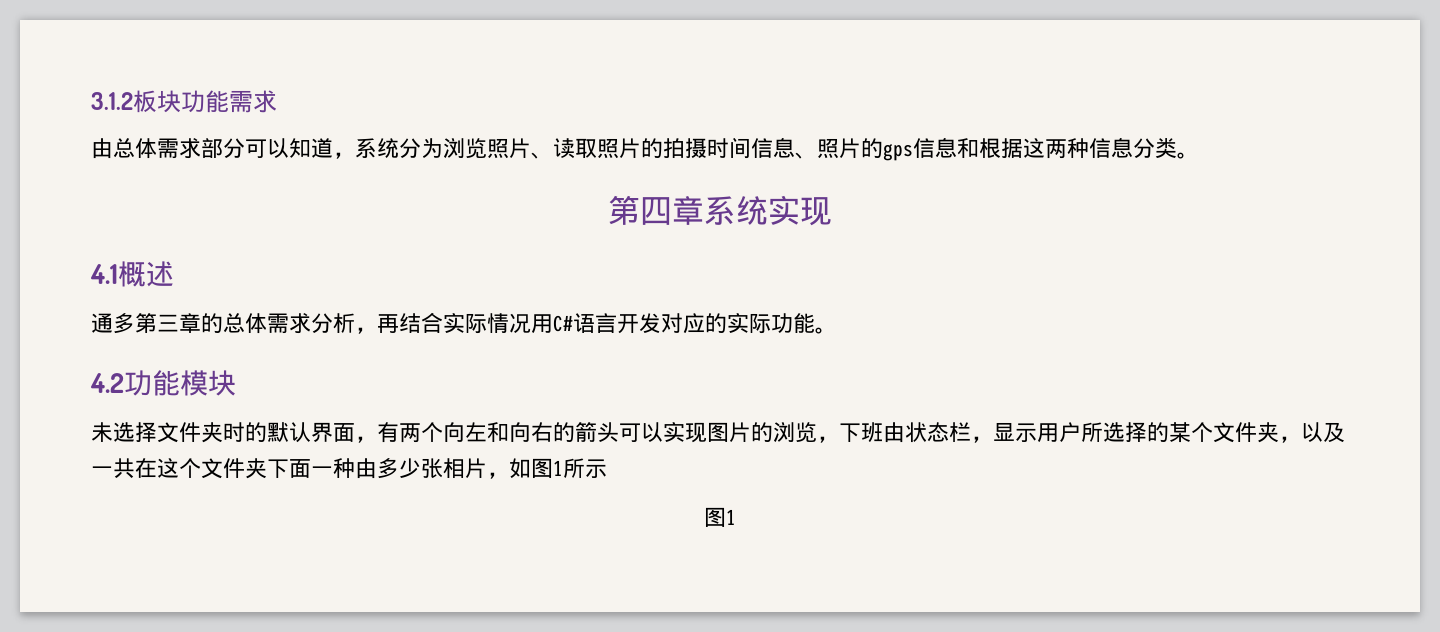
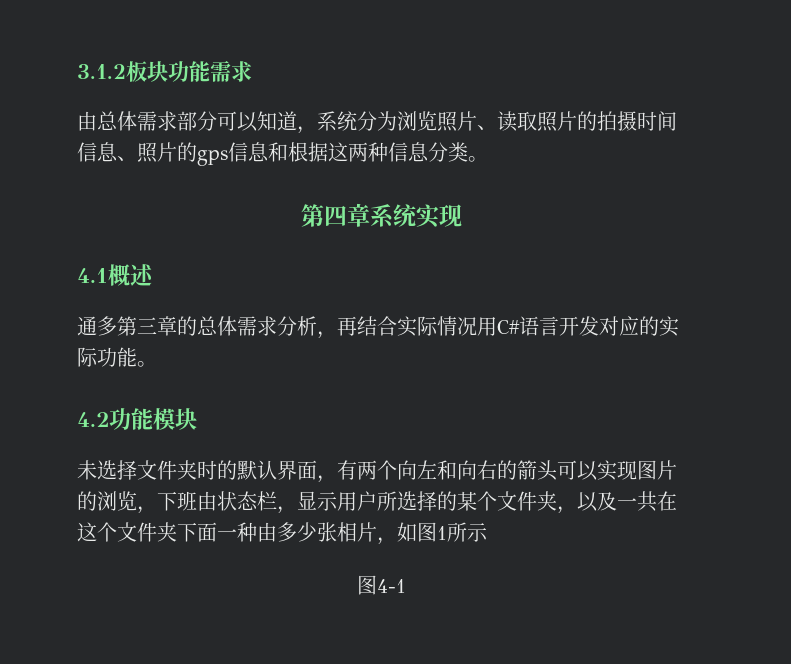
[726,509,736,525] 1 -> [376,579,406,593] 4-1

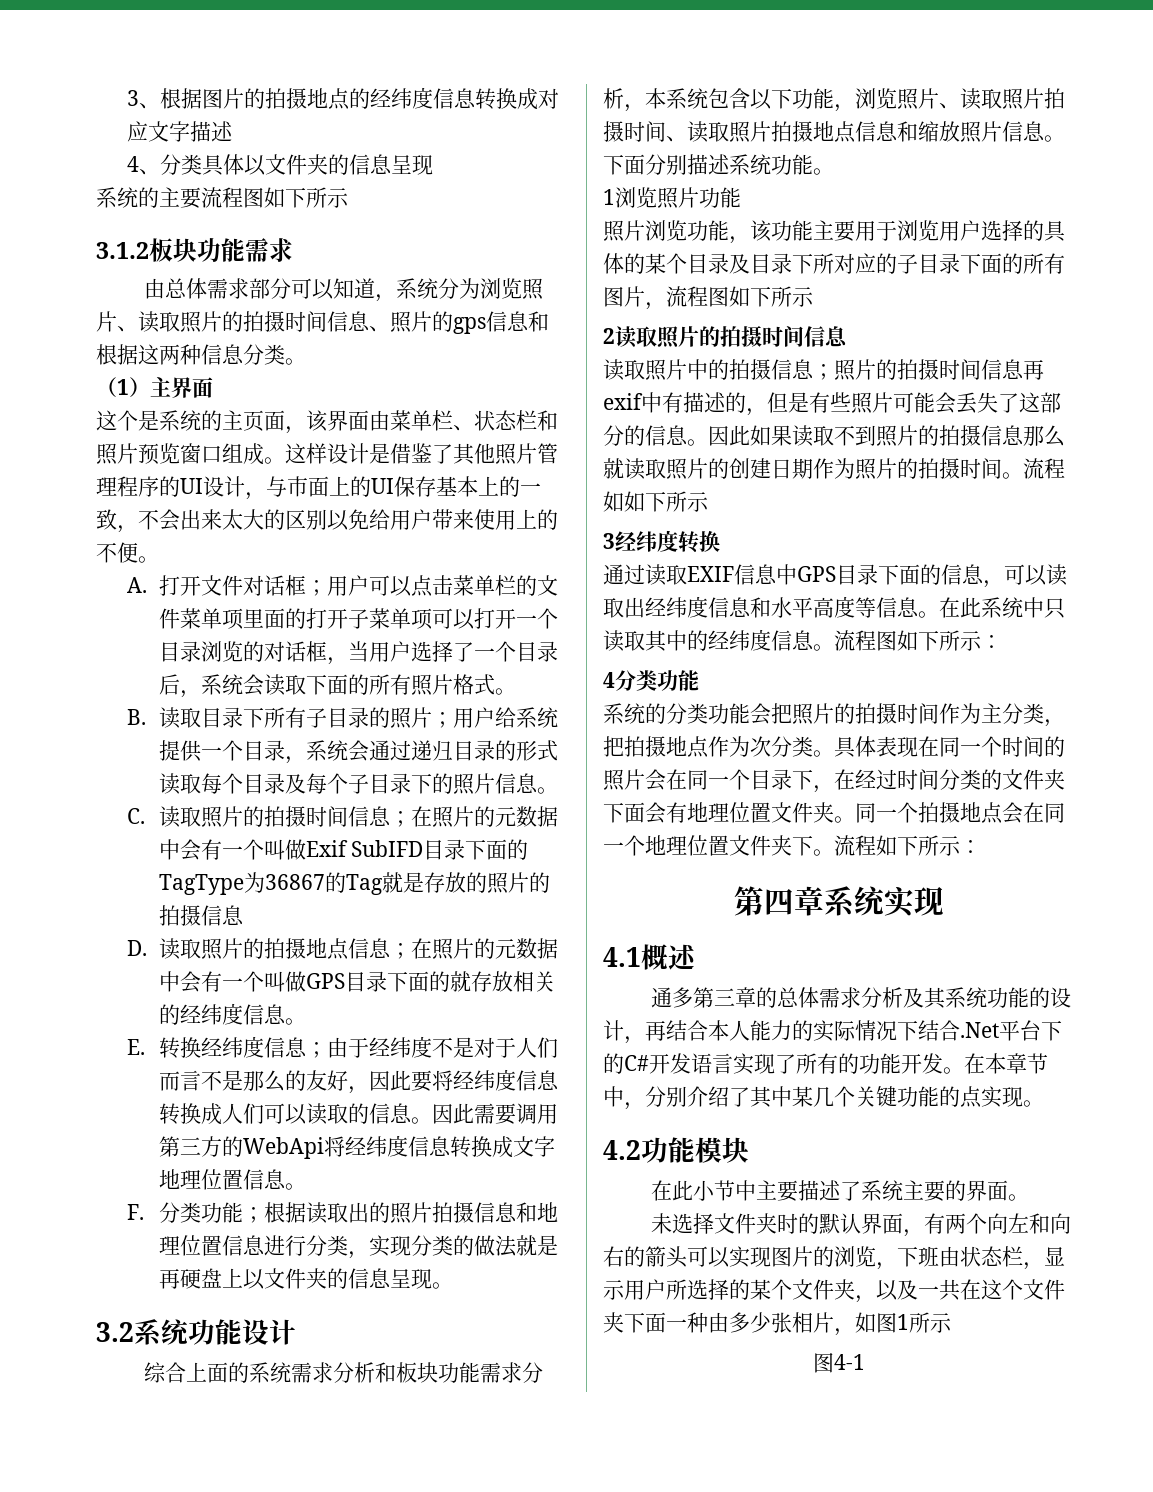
(77, 71) none -> [127,87,560,110] [127,121,234,142] [127,154,434,176] [96,187,349,209] 3、根据图片的拍摄地点的经纬度信息转换成对应文字描述 // 4、分类具体以文件夹的信息呈现 // 系统的主要流程图如下所示 //
(488, 159) none -> [96,377,213,398] [96,410,558,434] [96,443,558,465] [96,476,541,500] [96,509,558,533] [96,542,159,563] [127,575,558,597] [158,608,558,630] [158,641,558,665] [158,674,516,698] [127,707,558,729] [158,740,558,764] [158,773,558,795] [127,806,558,828] [158,839,529,861] [158,872,550,895] [158,905,244,926] [127,938,558,960] [158,971,555,993] [158,1003,306,1025] [127,1036,558,1059] [158,1069,559,1094] [158,1103,558,1125] [158,1135,555,1159] [158,1169,306,1190] [127,1202,558,1224] [158,1235,558,1259] [158,1268,453,1290] [96,1319,296,1346] [144,1362,544,1383] [603,88,1065,112] [603,121,1065,143] [603,154,834,175] [603,187,741,209] [603,220,1066,244] [603,253,1065,274] [603,286,814,310] [603,326,848,349] [603,359,1044,381] [603,392,1061,416] [603,425,1065,447] [603,458,1065,480] [603,491,709,512] [603,530,720,553] [603,564,1067,588] [603,596,1065,619] [603,629,1002,652] [603,670,699,691] [603,703,1065,727] [603,736,1065,758] [603,769,1065,793] [603,802,1065,824] [603,835,981,856] // （1）主界面 // 这个是系统的主页面，该界面由菜单栏、状态栏和照片预览窗口组成。这样设计是借鉴了其他照片管理程序的UI设计，与市面上的UI保存基本上的一致，不会出来太大的区别以免给用户带来使用上的不便。 // A.打开文件对话框；用户可以点击菜单栏的文件菜单项里面的打开子菜单项可以打开一个目录浏览的对话框，当用户选择了一个目录后，系统会读取下面的所有照片格式。 // B.读取目录下所有子目录的照片；用户给系统提供一个目录，系统会通过递归目录的形式读取每个目录及每个子目录下的照片信息。 // C.读取照片的拍摄时间信息；在照片的元数据中会有一个叫做Exif SubIFD目录下面的TagType为36867的Tag就是存放的照片的拍摄信息 // D.读取照片的拍摄地点信息；在照片的元数据中会有一个叫做GPS目录下面的就存放相关的经纬度信息。 // E.转换经纬度信息；由于经纬度不是对于人们而言不是那么的友好，因此要将经纬度信息转换成人们可以读取的信息。因此需要调用第三方的WebApi将经纬度信息转换成文字地理位置信息。 // F.分类功能；根据读取出的照片拍摄信息和地理位置信息进行分类，实现分类的做法就是再硬盘上以文件夹的信息呈现。 // 3.2系统功能设计 // 综合上面的系统需求分析和板块功能需求分析，本系统包含以下功能，浏览照片、读取照片拍摄时间、读取照片拍摄地点信息和缩放照片信息。下面分别描述系统功能。 // 1浏览照片功能 // 照片浏览功能，该功能主要用于浏览用户选择的具体的某个目录及目录下所对应的子目录下面的所有图片，流程图如下所示 // 2读取照片的拍摄时间信息 // 读取照片中的拍摄信息；照片的拍摄时间信息再exif中有描述的，但是有些照片可能会丢失了这部分的信息。因此如果读取不到照片的拍摄信息那么就读取照片的创建日期作为照片的拍摄时间。流程如如下所示 // 3经纬度转换 // 通过读取EXIF信息中GPS目录下面的信息，可以读取出经纬度信息和水平高度等信息。在此系统中只读取其中的经纬度信息。流程图如下所示： // 4分类功能 // 系统的分类功能会把照片的拍摄时间作为主分类，把拍摄地点作为次分类。具体表现在同一个时间的照片会在同一个目录下，在经过时间分类的文件夹下面会有地理位置文件夹。同一个拍摄地点会在同一个地理位置文件夹下。流程如下所示：
[317,316,679,339] [77,347,157,367] [77,408,197,430] ，再结合实际情况用C#语言开发对应的实际功能。 // 4.2功能模块 -> [903,987,1072,1009] [603,1020,1062,1044] [603,1053,1048,1075] [603,1086,1044,1110] [603,1137,749,1163] [651,1180,1030,1202] 及其系统功能的设计，再结合本人能力的实际情况下结合.Net平台下的C#开发语言实现了所有的功能开发。在本章节中，分别介绍了其中某几个关键功能的点实现。 // 4.2功能模块 // 在此小节中主要描述了系统主要的界面。

